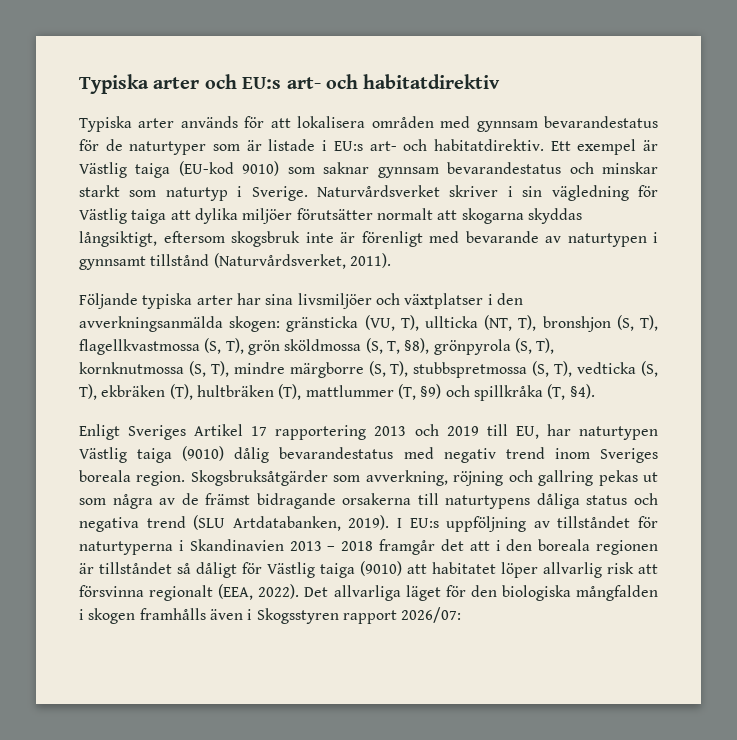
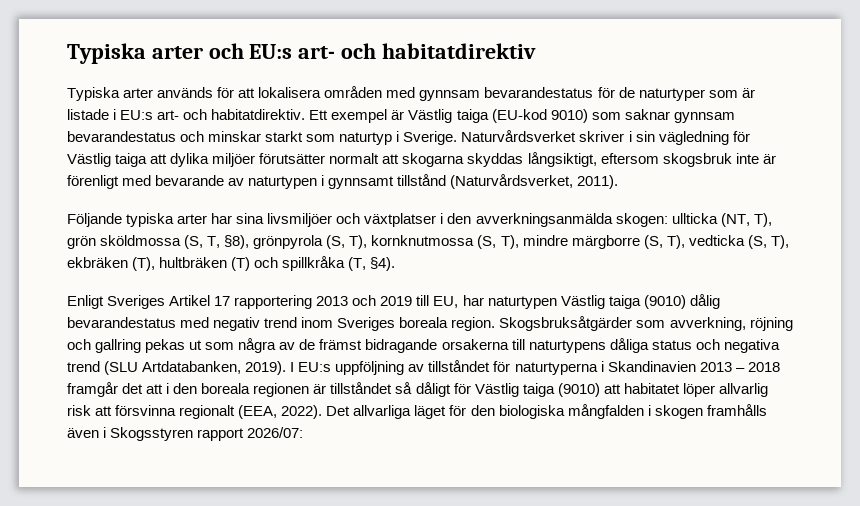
[286,315,658,332] [79,338,222,355] gränsticka (VU, T), ullticka (NT, T), bronshjon (S, T), flagellkvastmossa (S, -> [671,213,750,227] ullticka (NT,
[413,361,573,378] stubbspretmossa (S, T), -> (685, 242) none
[278,384,442,400] (T), mattlummer (T, §9) -> [231,257,251,271] (T)

